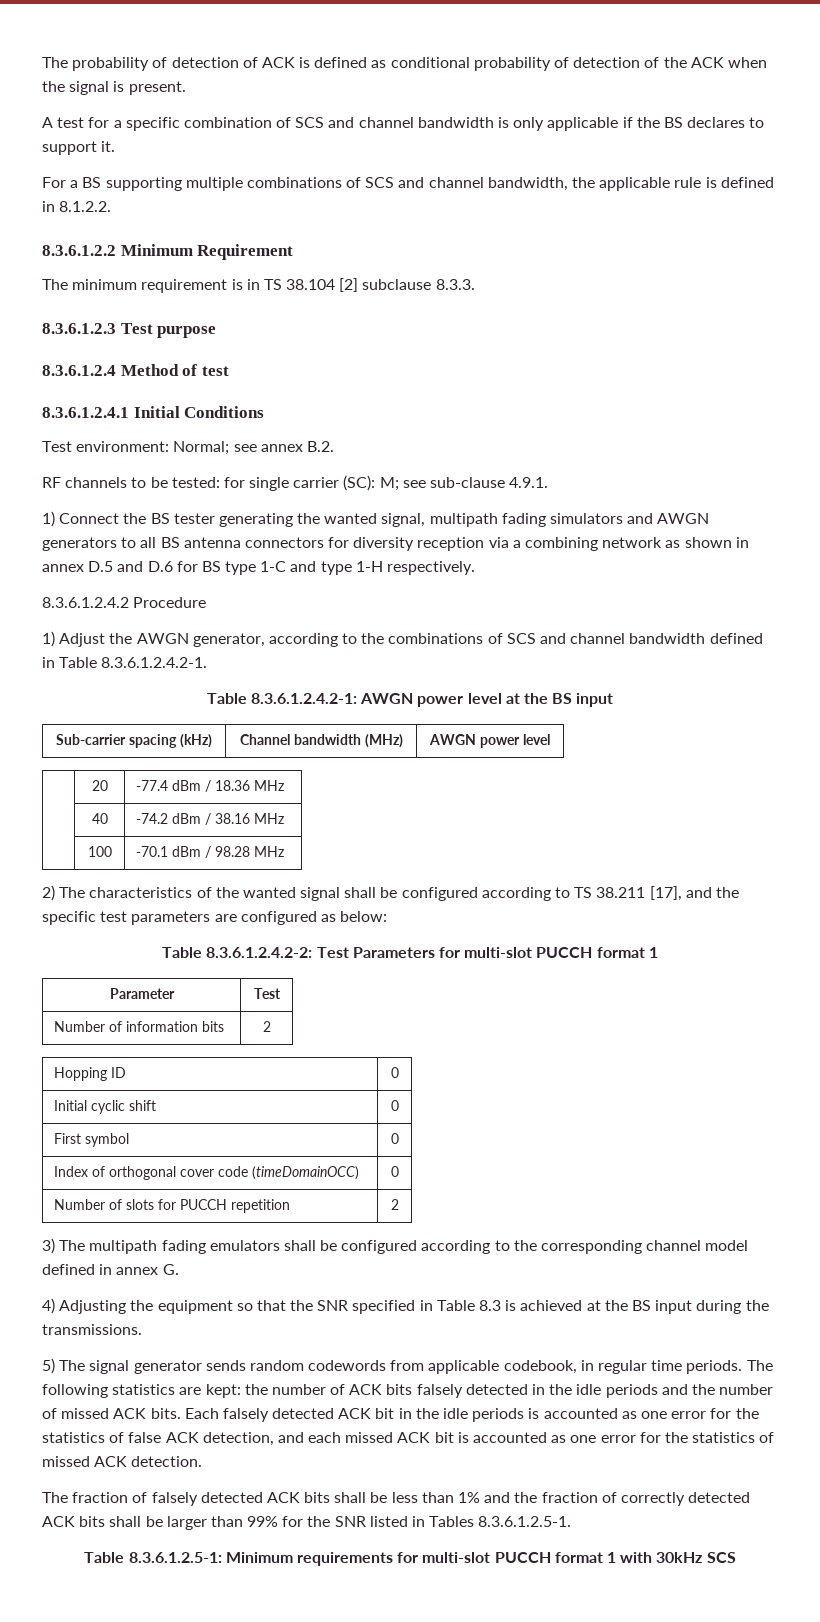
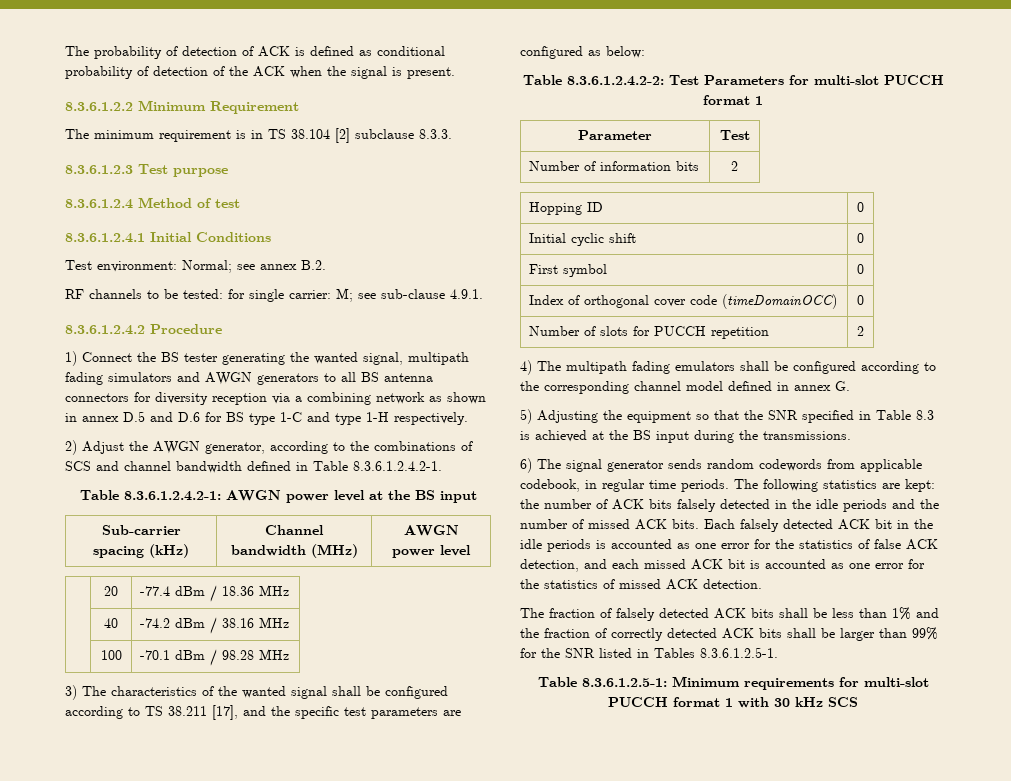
[42,117,765,131] [42,141,116,155] [42,177,774,191] [42,201,112,212] // A test for a specific combination of SCS and channel bandwidth is only applicable if the BS declares to support it. // For a BS supporting multiple combinations of SCS and channel bandwidth, the applicable rule is defined in 8.1.2.2. -> (455, 73) none
[293,475,376,491] carrier (SC): -> [289,290,331,299] carrier:
(549, 482) none -> [65,324,222,335] // 8.3.6.1.2.4.2 Procedure
[42,597,207,608] [42,631,55,647] 8.3.6.1.2.4.2 Procedure // 1) -> [65,440,77,455] 2)
[42,885,55,901] 2) -> [65,685,77,700] 3)
[42,1238,55,1254] 3) -> [520,360,532,375] 4)
[42,1298,55,1314] 4) -> [520,409,532,424] 5)
[42,1358,55,1374] 5) -> [520,458,532,473] 6)
[656,1552,703,1563] 30kHz -> [774,697,823,707] 30 kHz

